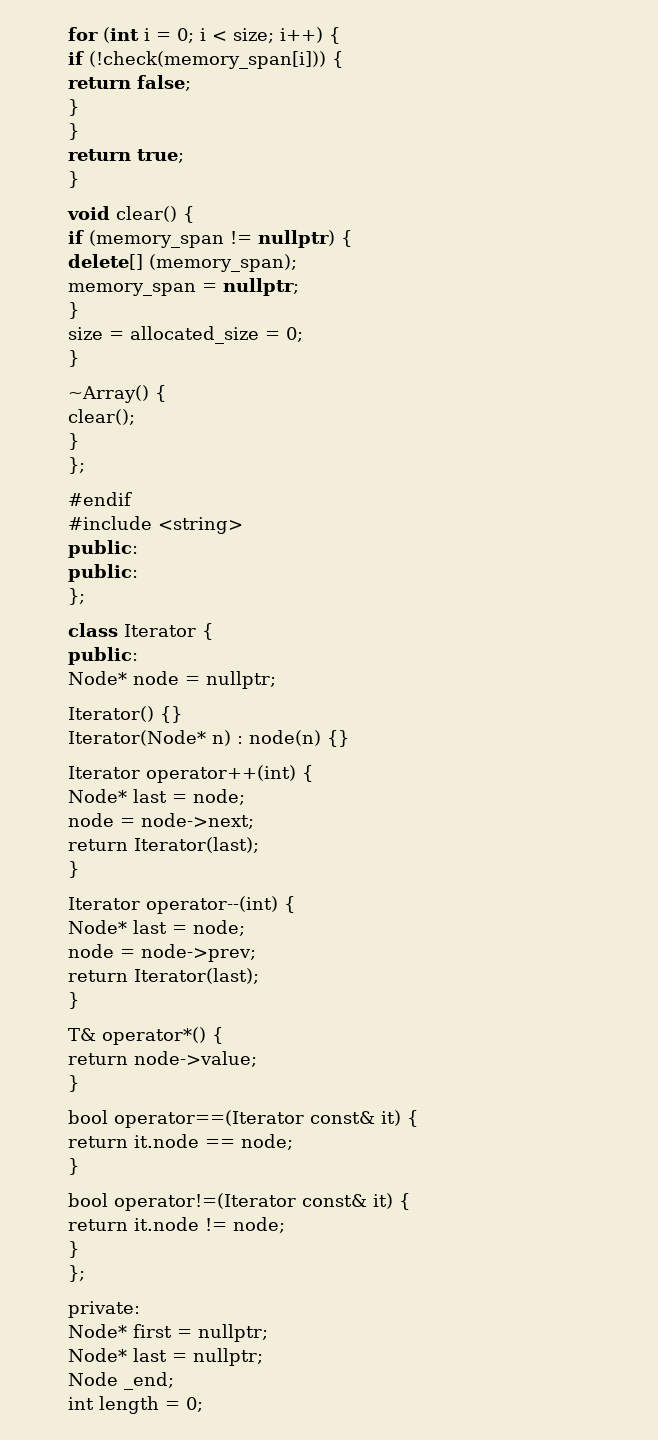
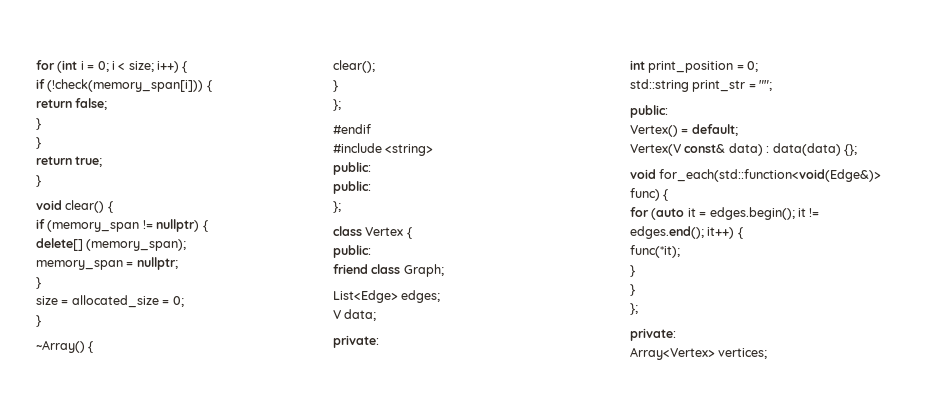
[124,624,196,637] Iterator -> [365,227,404,236] Vertex
[68,671,276,689] [68,706,182,723] [68,730,349,747] [68,765,313,783] [68,789,245,805] [68,813,254,829] [68,837,259,853] [68,861,79,878] [68,896,295,914] [68,920,245,936] [68,944,256,962] [68,968,259,984] [68,992,79,1009] [68,1027,223,1045] [68,1051,257,1067] [68,1075,79,1092] [68,1110,418,1128] [68,1134,293,1150] [68,1158,79,1175] [68,1193,410,1211] [68,1217,285,1233] [68,1241,79,1258] [68,1265,85,1282] [68,1301,140,1318] [68,1324,268,1342] [68,1348,263,1366] [68,1372,174,1390] [68,1396,203,1414] Node* node = nullptr; // Iterator() {} // Iterator(Node* n) : node(n) {} // Iterator operator++(int) { // Node* last = node; // node = node->next; // return Iterator(last); // } // Iterator operator--(int) { // Node* last = node; // node = node->prev; // return Iterator(last); // } // T& operator*() { // return node->value; // } // bool operator==(Iterator const& it) { // return it.node == node; // } // bool operator!=(Iterator const& it) { // return it.node != node; // } // }; // private: // Node* first = nullptr; // Node* last = nullptr; // Node _end; // int length = 0; -> [333,264,444,277] [333,290,441,303] [333,309,377,321] [333,335,379,348] [630,60,759,73] [630,79,773,92] [630,105,668,118] [630,124,738,137] [630,143,857,156] [630,169,882,182] [630,188,669,201] [630,207,820,220] [630,226,743,239] [630,245,680,258] [630,265,635,277] [630,284,635,296] [630,303,638,315] [630,328,676,341] [630,347,768,360] friend class Graph; // List<Edge> edges; // V data; // private: // int print_position = 0; // std::string print_str = ""; // public: // Vertex() = default; // Vertex(V const& data) : data(data) {}; // void for_each(std::function<void(Edge&)> func) { // for (auto it = edges.begin(); it != edges.end(); it++) { // func(*it); // } // } // }; // private: // Array<Vertex> vertices;

